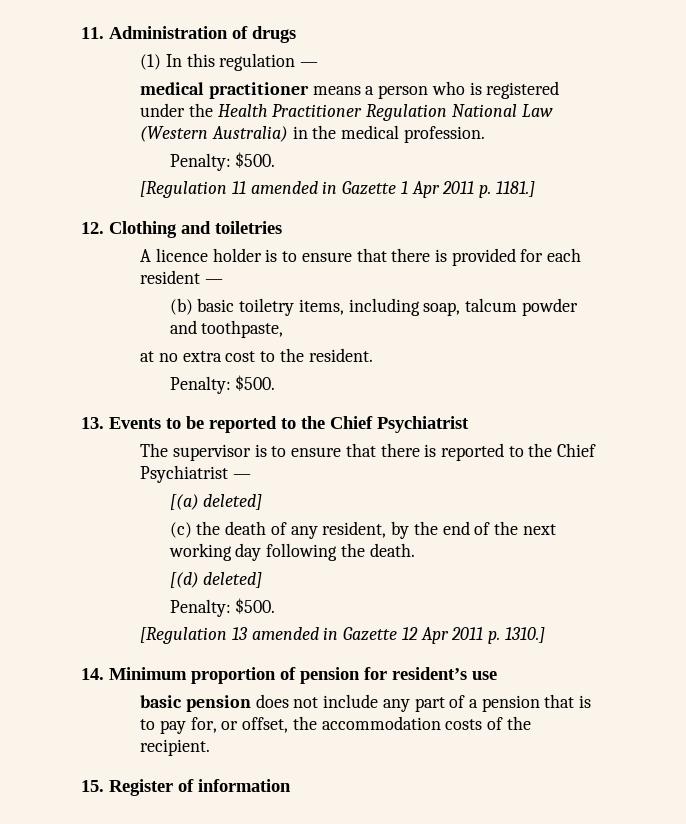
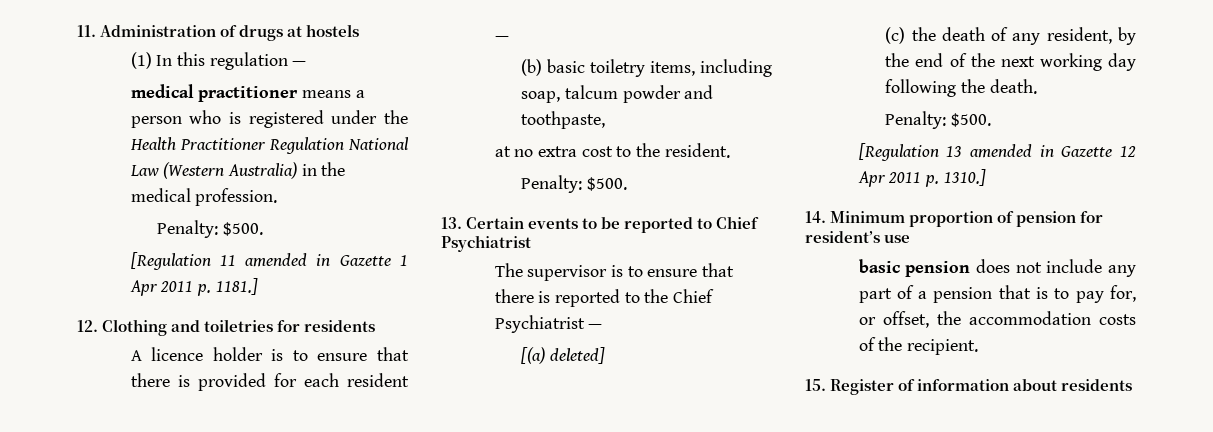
(296, 34) none -> [287,24,360,37] at hostels
(282, 227) none -> [277,320,376,332] for residents
[109,417,161,429] Events -> [466,217,579,229] Certain events
[301,416,325,429] the -> (713, 223) none
[169,572,263,588] // [(d) deleted] -> (1037, 86) none
(291, 785) none -> [1013,379,1133,391] about residents

